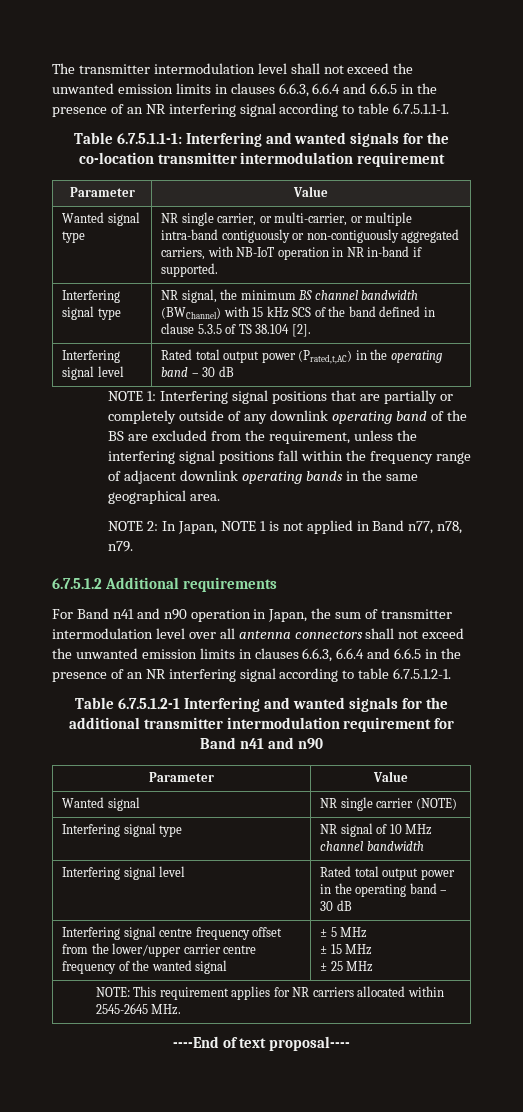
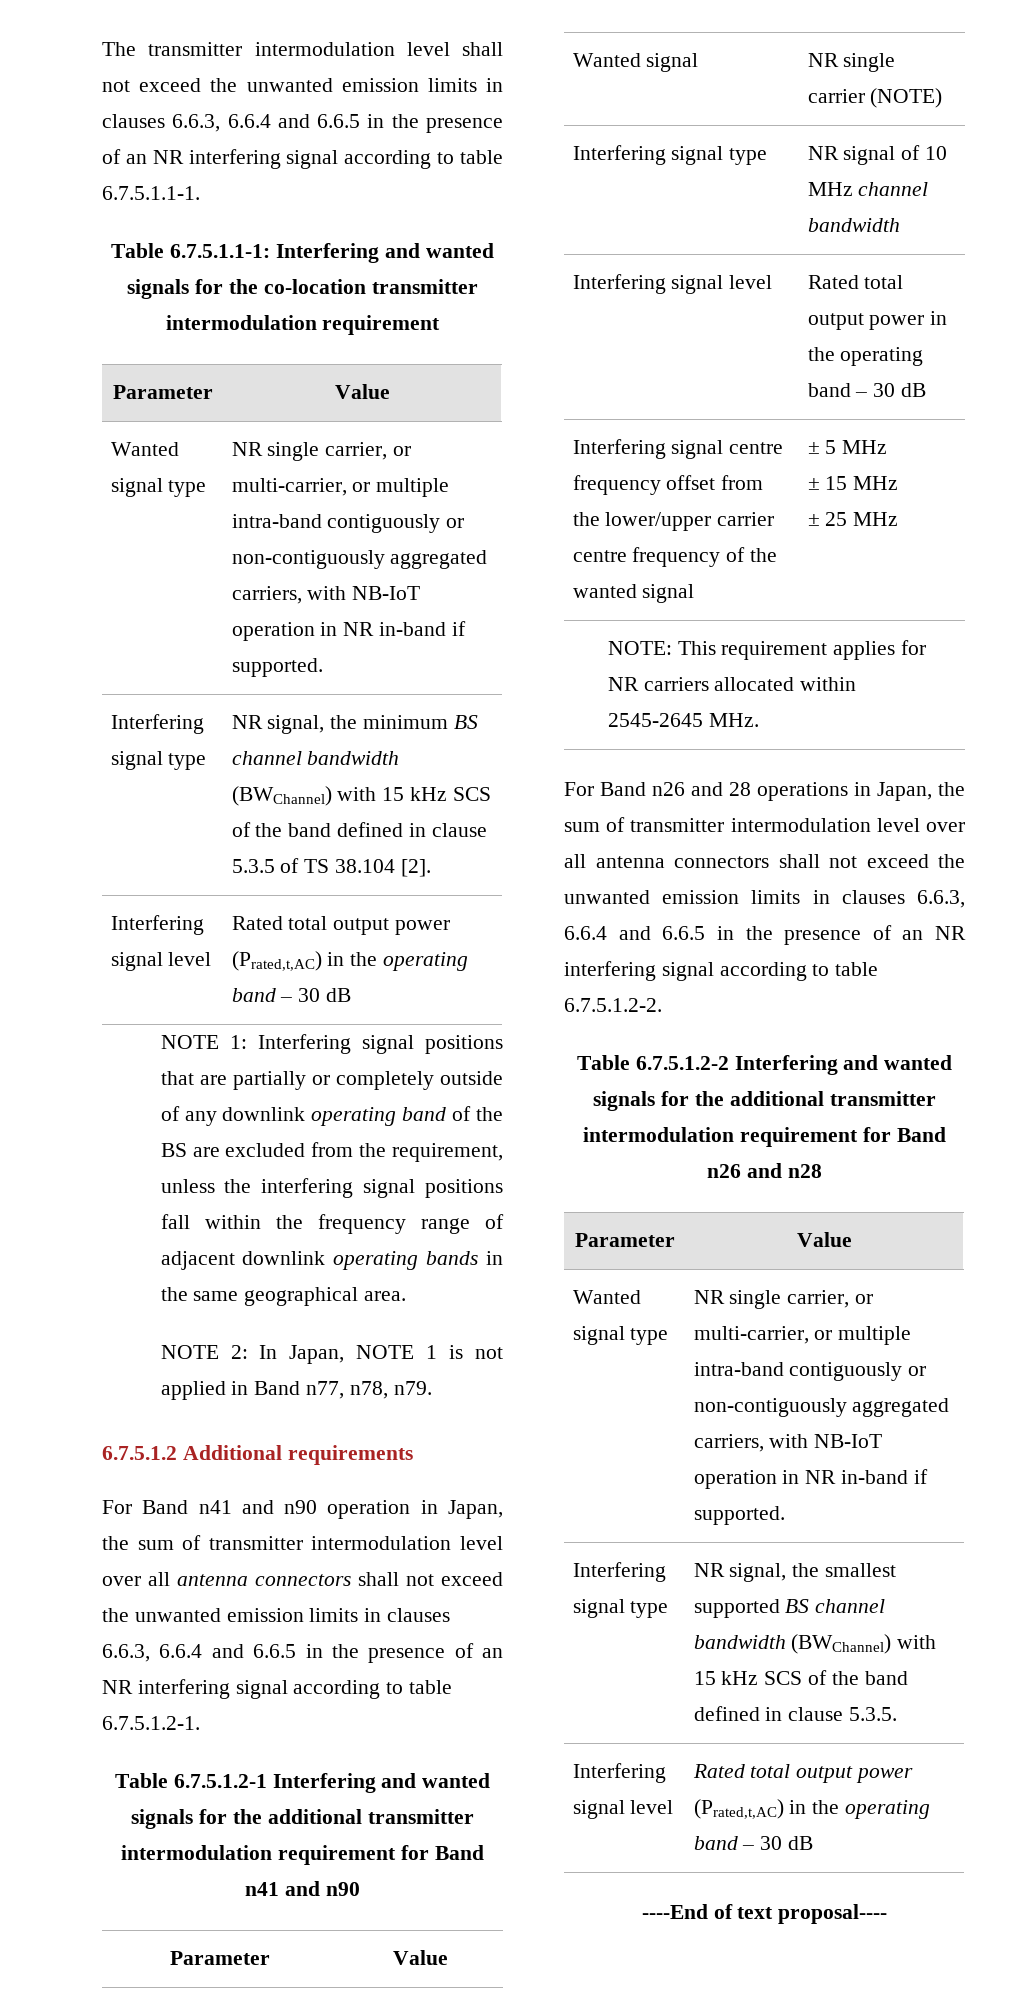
(182, 1009) none -> [564,782,965,801] [564,817,965,832] [564,854,965,868] [564,890,965,908] [564,925,966,945] [564,961,879,981] [564,998,662,1012] [576,1055,953,1075] [593,1091,936,1111] [583,1127,946,1147] [707,1163,822,1178] [575,1233,675,1247] [797,1232,852,1247] [572,1290,641,1304] [572,1326,669,1345] [693,1290,874,1309] [693,1326,912,1345] [693,1362,927,1381] [693,1398,950,1417] [693,1434,883,1452] [693,1469,928,1489] [693,1506,785,1525] [572,1562,666,1582] [572,1599,669,1618] [693,1563,897,1582] [693,1599,886,1618] [693,1634,937,1654] [693,1670,908,1685] [693,1706,898,1721] [572,1763,666,1783] [572,1800,674,1819] [692,1764,914,1783] [693,1799,931,1819] [693,1836,814,1850] // For Band n26 and 28 operations in Japan, the sum of transmitter intermodulation level over all antenna connectors shall not exceed the unwanted emission limits in clauses 6.6.3, 6.6.4 and 6.6.5 in the presence of an NR interfering signal according to table 6.7.5.1.2-2. // Table 6.7.5.1.2-2 Interfering and wanted signals for the additional transmitter intermodulation requirement for Band n26 and n28 // Parameter | Value // Wanted signal type | NR single carrier, or multi-carrier, or multiple intra-band contiguously or non-contiguously aggregated carriers, with NB-IoT operation in NR in-band if supported. // Interfering signal type | NR signal, the smallest supported BS channel bandwidth (BWChannel) with 15 kHz SCS of the band defined in clause 5.3.5. // Interfering signal level | Rated total output power (Prated,t,AC) in the operating band – 30 dB

